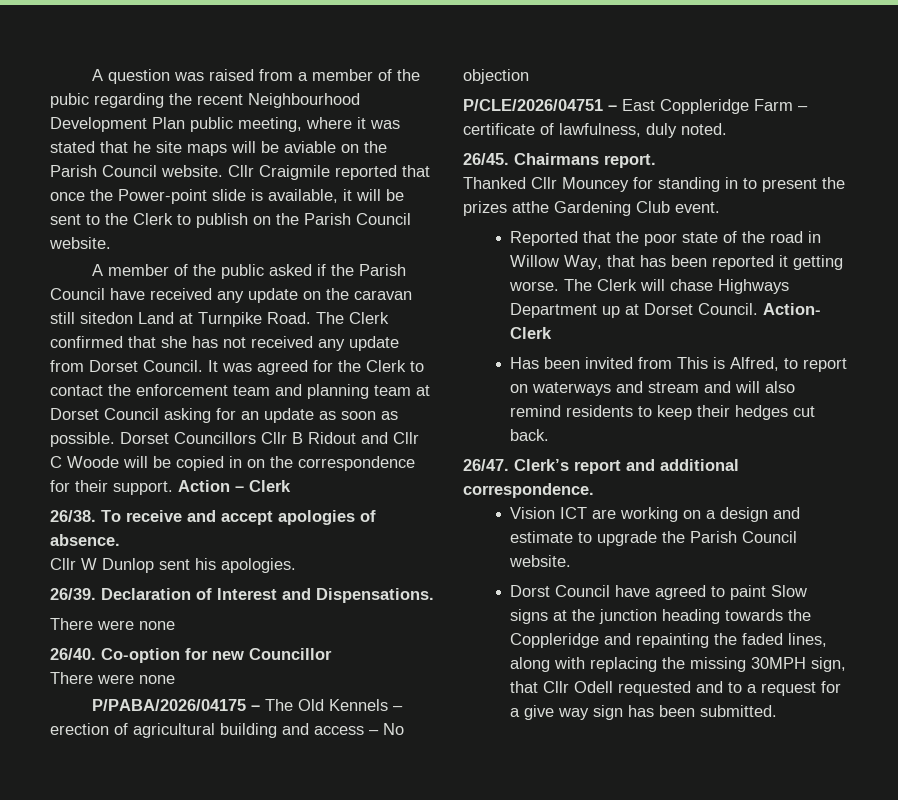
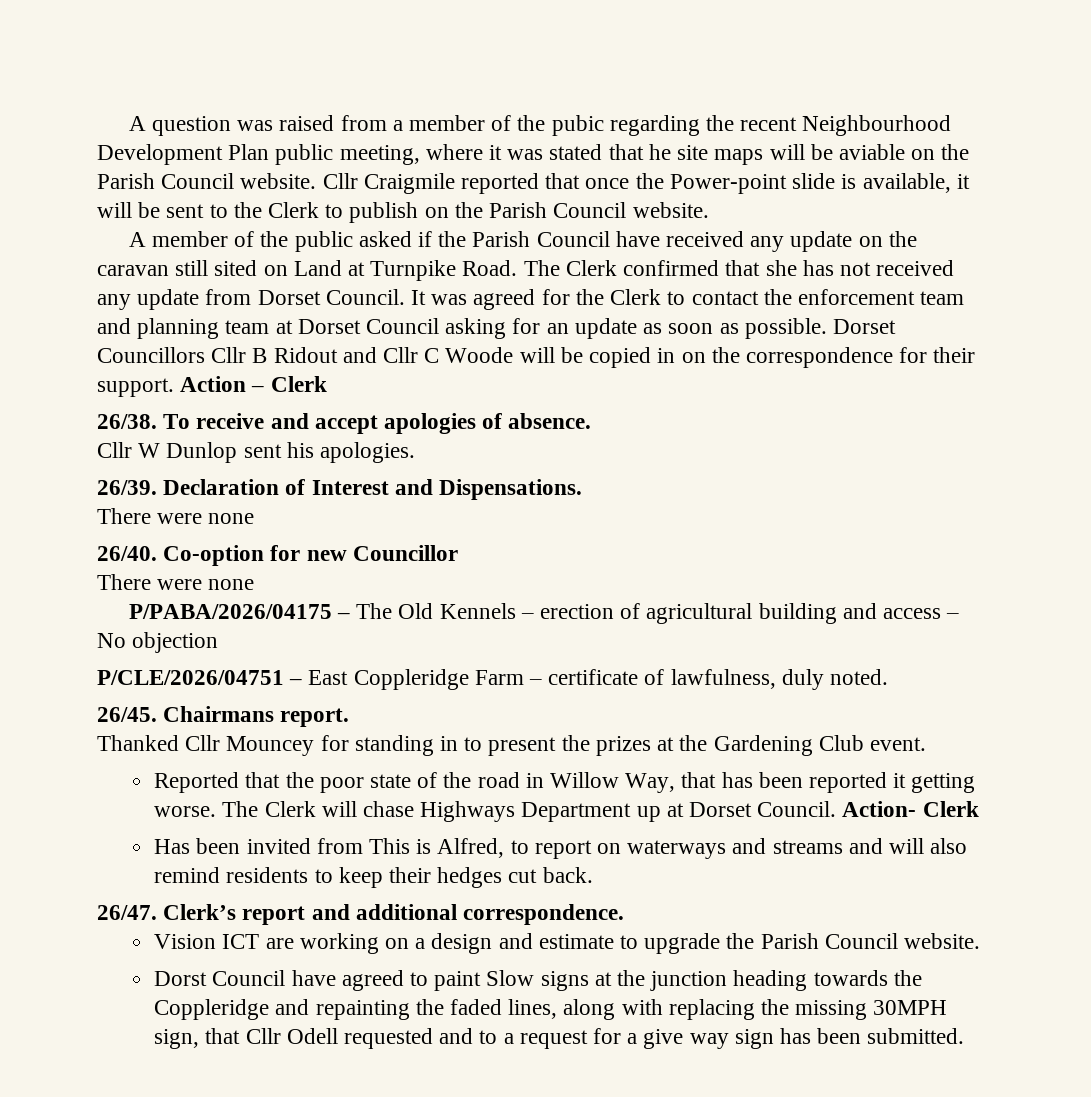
[80,312,133,324] sitedon -> [214,260,288,276] sited on
[512,201,549,213] atthe -> [657,735,708,751] at the
[648,382,700,393] stream -> [772,840,843,854] streams

